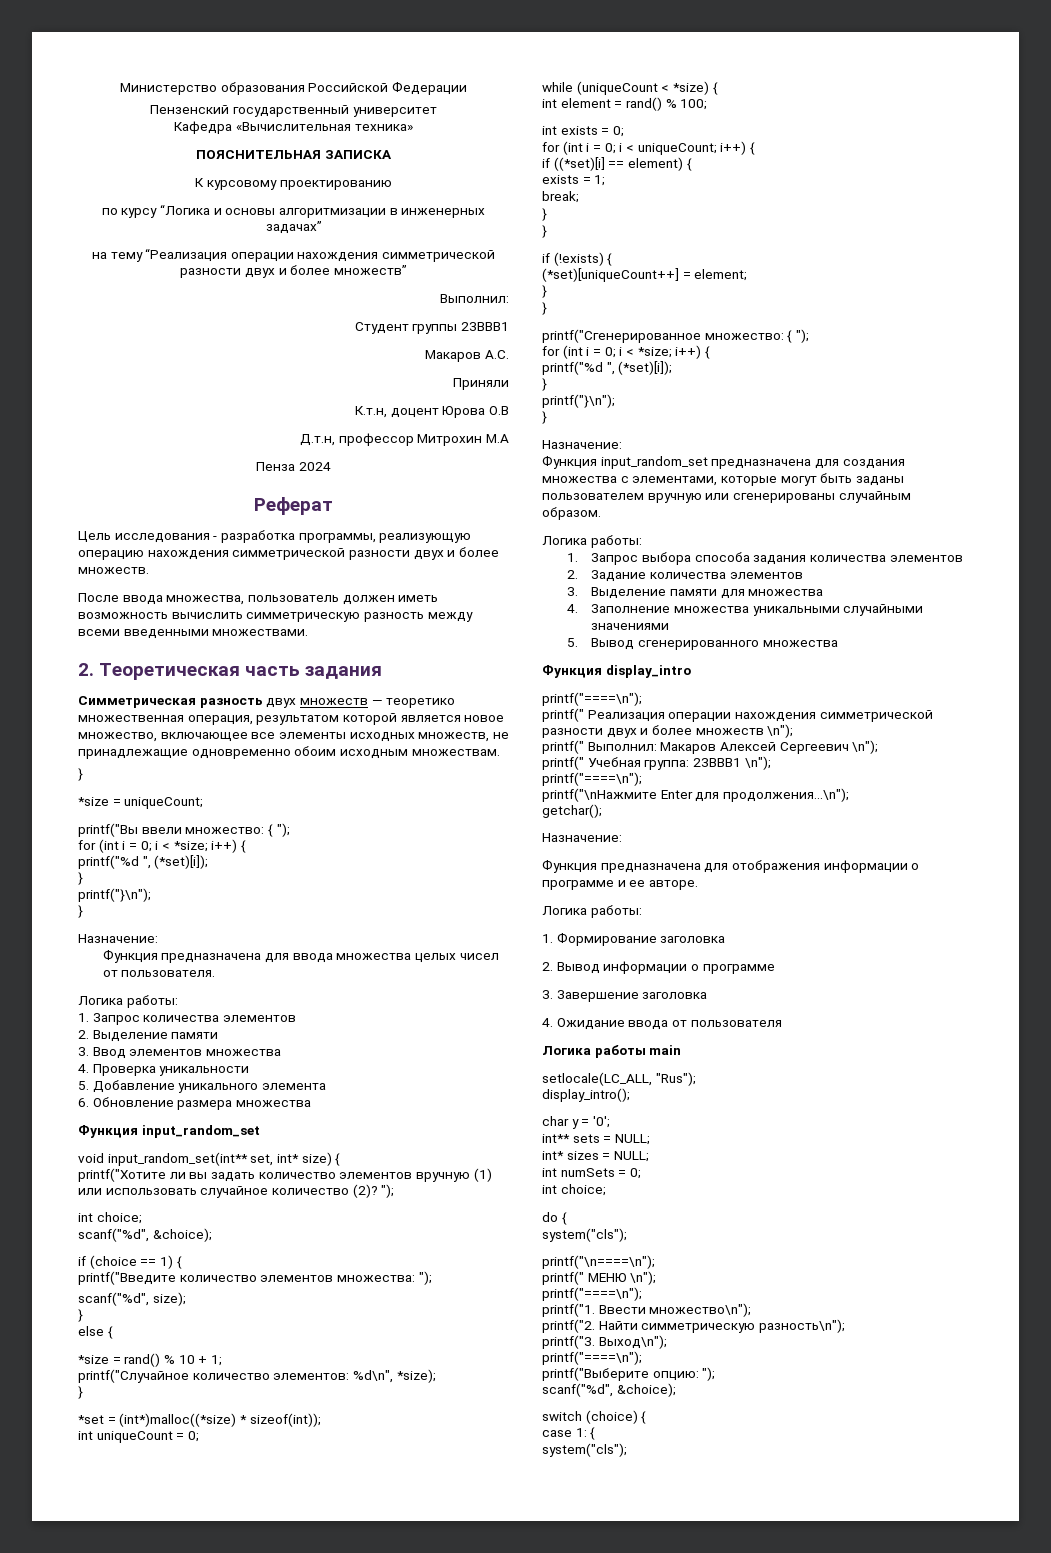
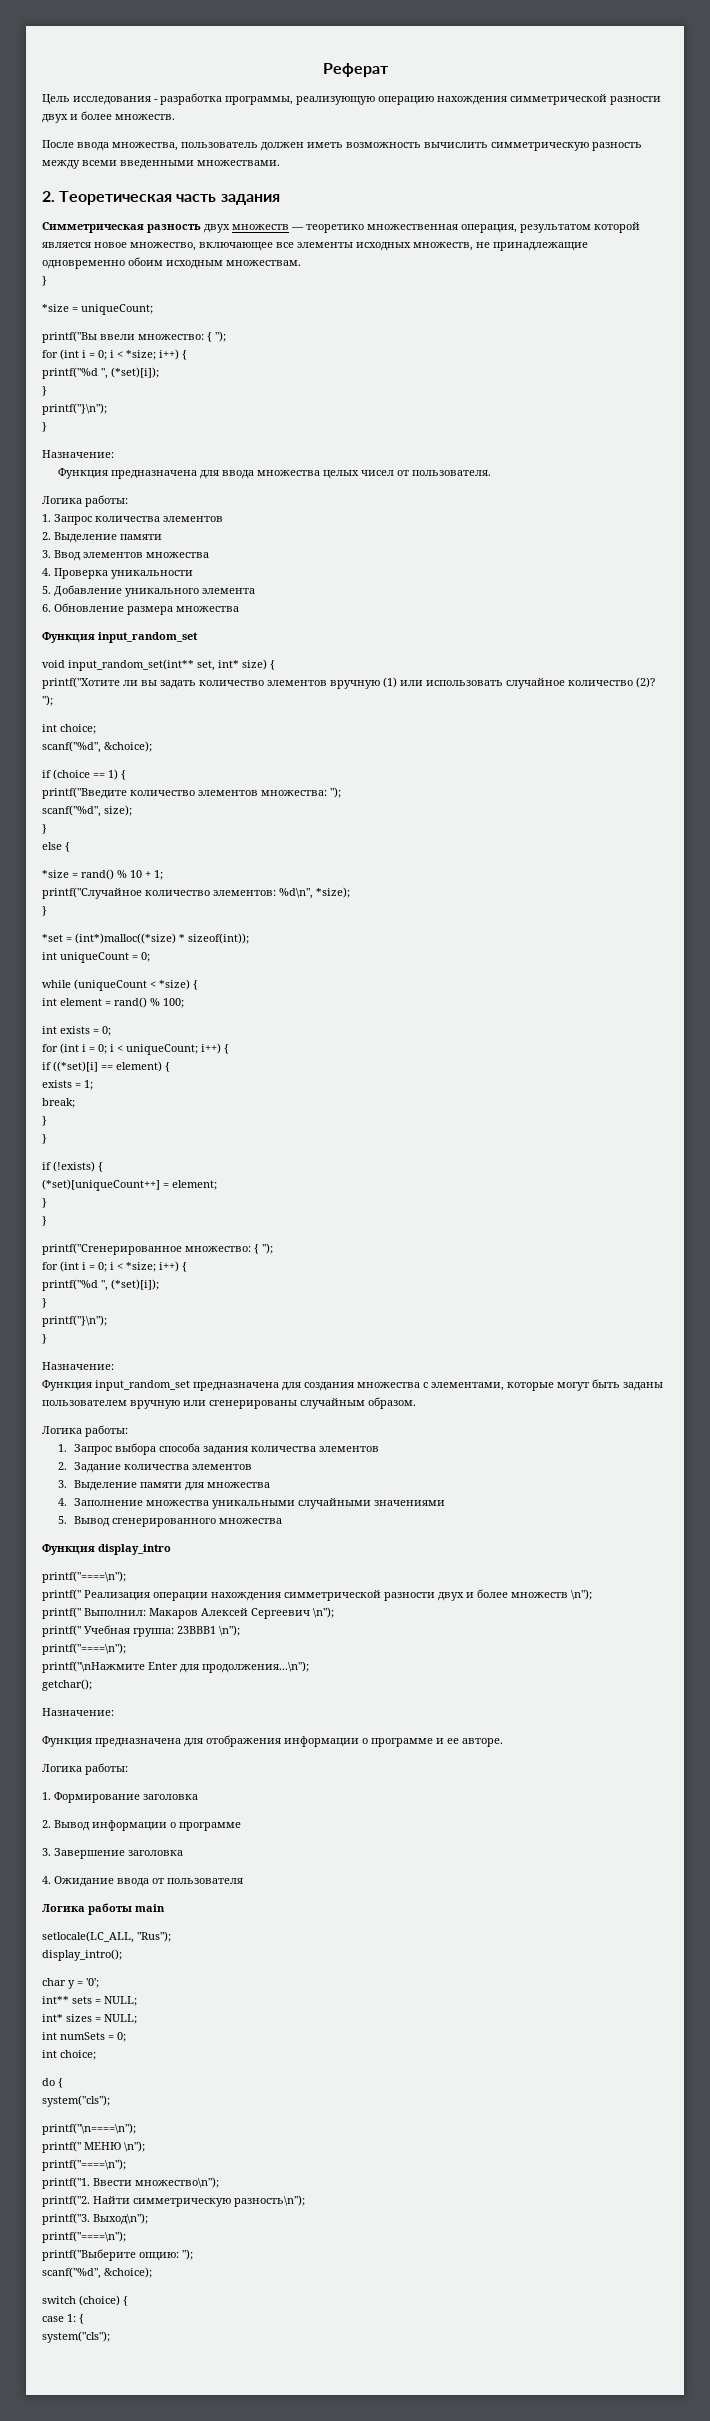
[120,82,467,95] [150,105,437,117] [174,121,413,134] [196,150,392,159] [195,178,392,190] [101,204,486,218] [265,221,322,234] [91,248,496,262] [180,265,407,278] [440,294,509,303] [354,322,509,334] [425,350,509,362] [453,378,509,390] [355,406,509,418] [300,433,509,446] [256,462,331,471] Министерство образования Российской Федерации // Пензенский государственный университет // Кафедра «Вычислительная техника» // ПОЯСНИТЕЛЬНАЯ ЗАПИСКА // К курсовому проектированию // по курсу “Логика и основы алгоритмизации в инженерных задачах” // на тему “Реализация операции нахождения симметрической разности двух и более множеств” // Выполнил: // Студент группы 23ВВВ1 // Макаров А.С. // Приняли // К.т.н, доцент Юрова О.В // Д.т.н, профессор Митрохин М.А // Пенза 2024 // -> (322, 70) none

